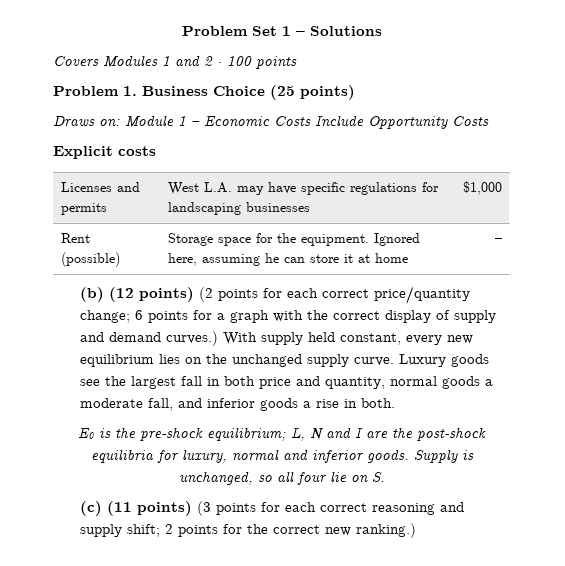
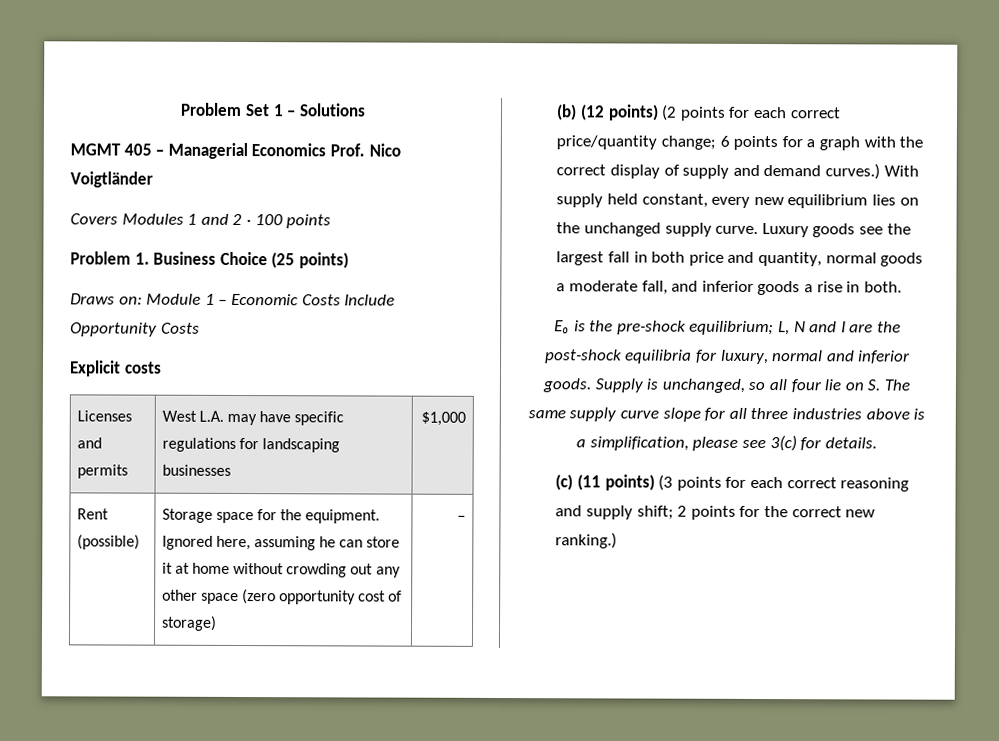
(382, 31) none -> [70,142,401,160] [70,171,153,188] // MGMT 405 – Managerial Economics Prof. Nico Voigtländer
(409, 258) none -> [233,562,401,578] [161,589,403,605] [160,615,217,631] without crowding out any other space (zero opportunity cost of storage)
(385, 477) none -> [883,379,910,391] [527,407,926,422] [576,435,877,452] The same supply curve slope for all three industries above is a simplification, please see 3(c) for details.

